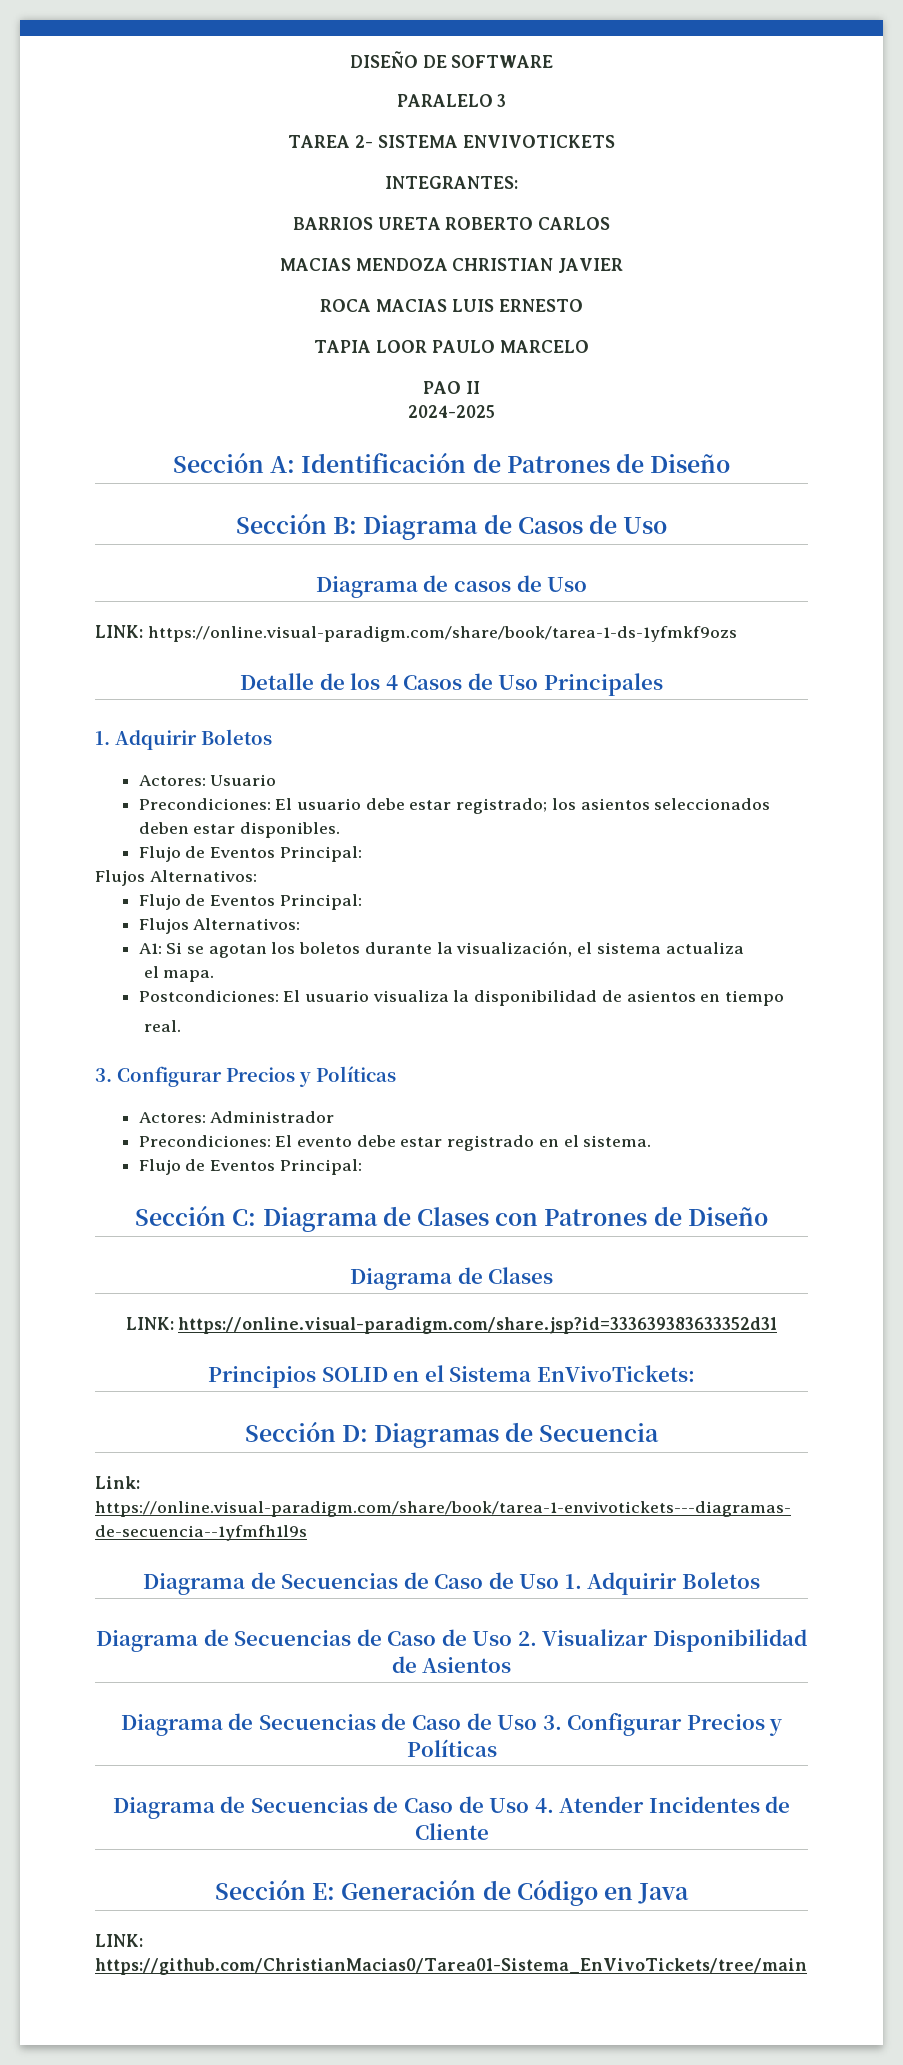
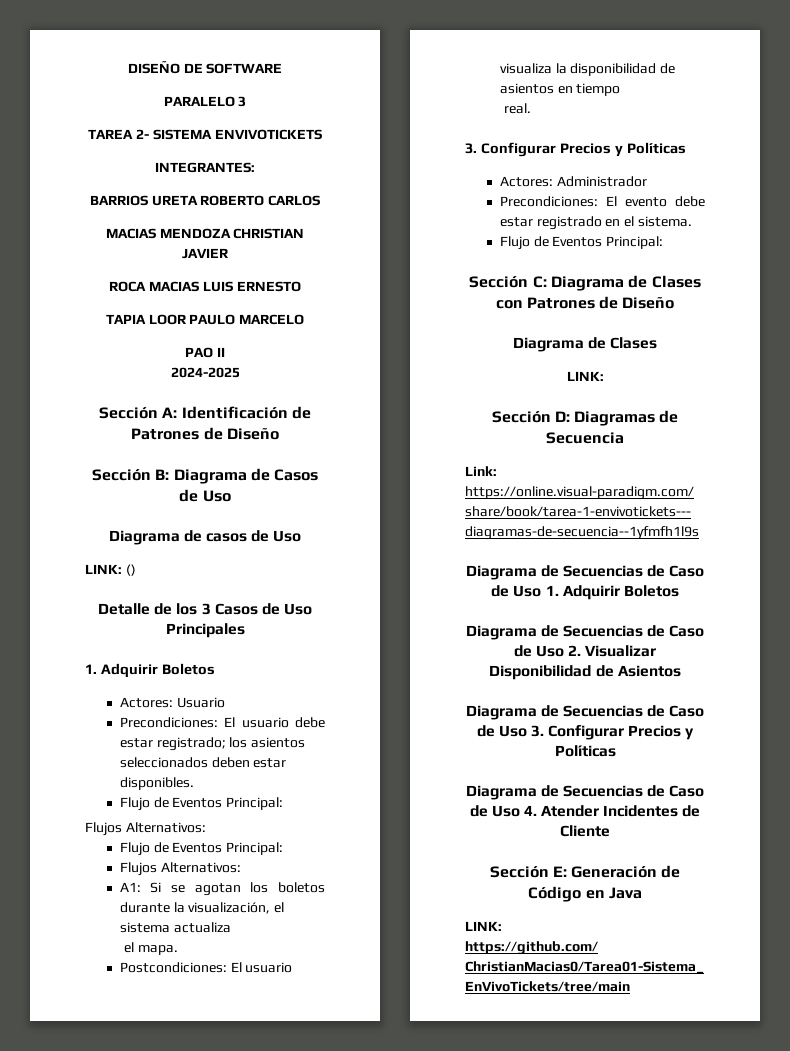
[147,626,737,642] https://online.visual-paradigm.com/share/book/tarea-1-ds-1yfmkf9ozs -> [125,564,136,576] ()
[385,675,398,690] 4 -> [201,603,211,615] 3
[178,1317,778,1334] [208,1365,695,1388] https://online.visual-paradigm.com/share.jsp?id=333639383633352d31 // Principios SOLID en el Sistema EnVivoTickets: -> (604, 376) none

